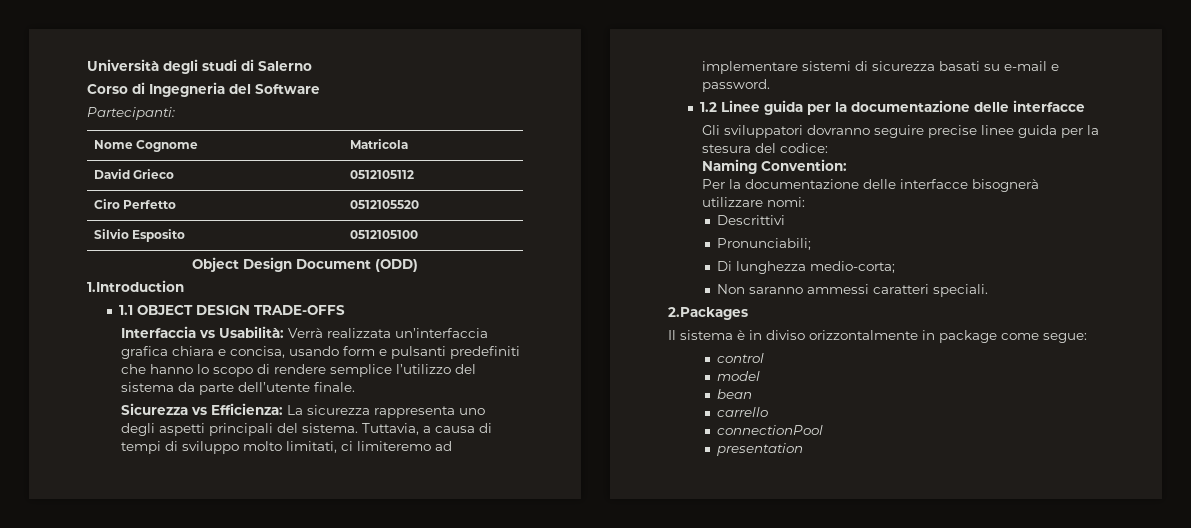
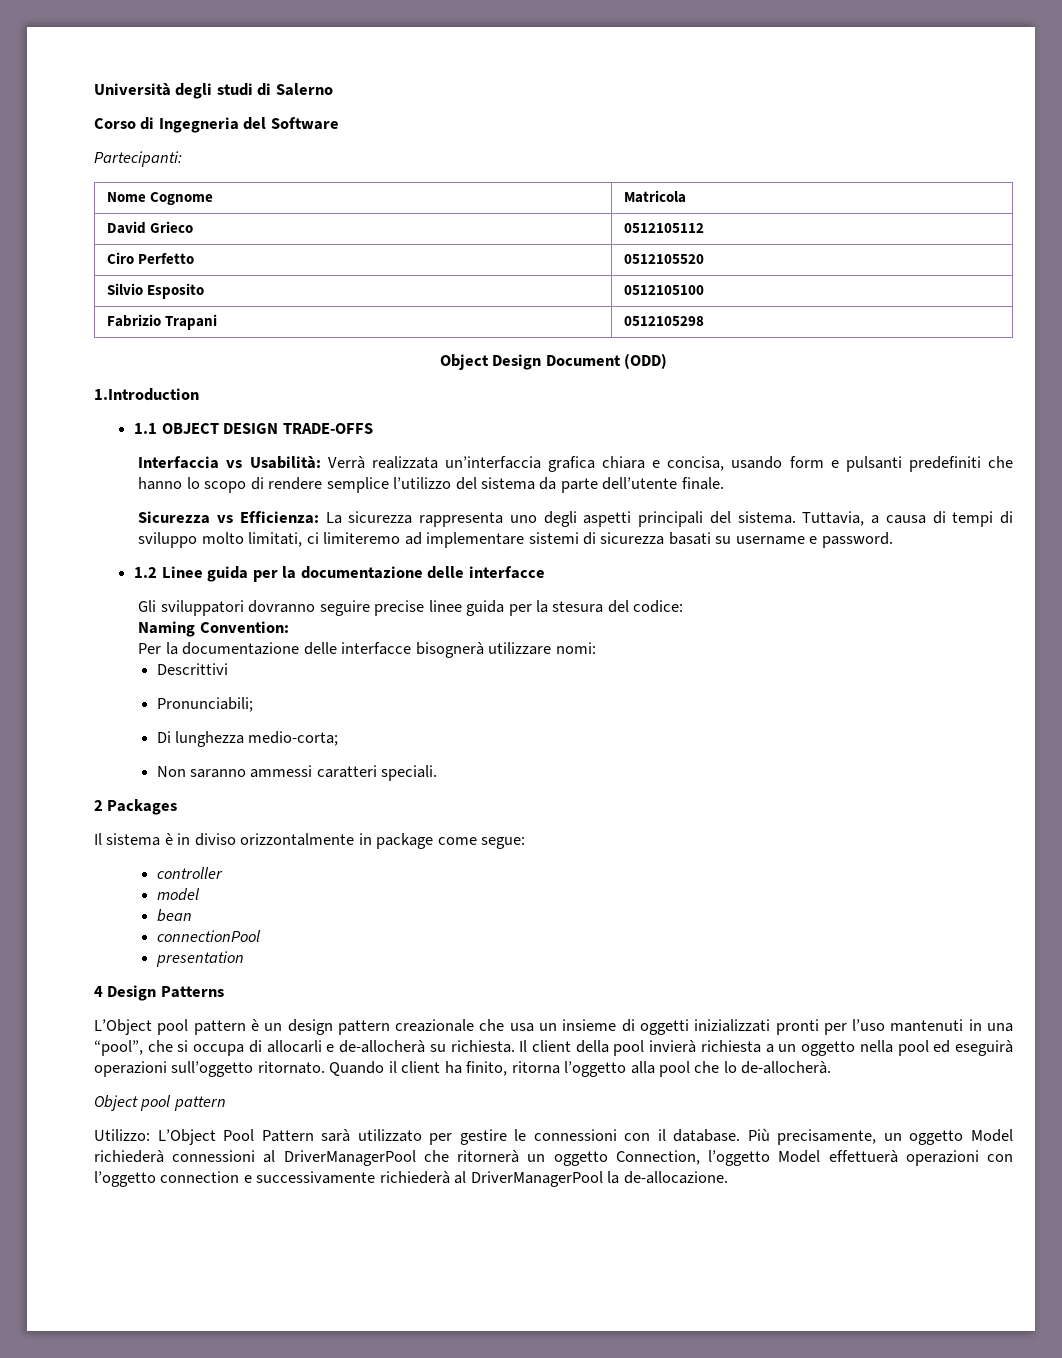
(418, 234) none -> [106,314,218,330] [623,316,704,326] // Fabrizio Trapani | 0512105298
[1004,61,1048,71] e-mail -> [735,536,805,545] username
[668,307,748,320] 2.Packages -> [94,799,178,815] 2 Packages
[716,353,764,363] control -> [156,867,223,879] controller
[716,407,768,417] // carrello -> (192, 915) none
(803, 449) none -> [94,985,224,1001] [94,1019,1013,1035] [94,1040,1014,1056] [94,1061,832,1077] [94,1095,226,1111] [94,1128,1013,1145] [94,1150,1014,1166] [94,1171,728,1187] // 4 Design Patterns // L’Object pool pattern è un design pattern creazionale che usa un insieme di oggetti inizializzati pronti per l’uso mantenuti in una “pool”, che si occupa di allocarli e de-allocherà su richiesta. Il client della pool invierà richiesta a un oggetto nella pool ed eseguirà operazioni sull’oggetto ritornato. Quando il client ha finito, ritorna l’oggetto alla pool che lo de-allocherà. // Object pool pattern // Utilizzo: L’Object Pool Pattern sarà utilizzato per gestire le connessioni con il database. Più precisamente, un oggetto Model richiederà connessioni al DriverManagerPool che ritornerà un oggetto Connection, l’oggetto Model effettuerà operazioni con l’oggetto connection e successivamente richiederà al DriverManagerPool la de-allocazione.

